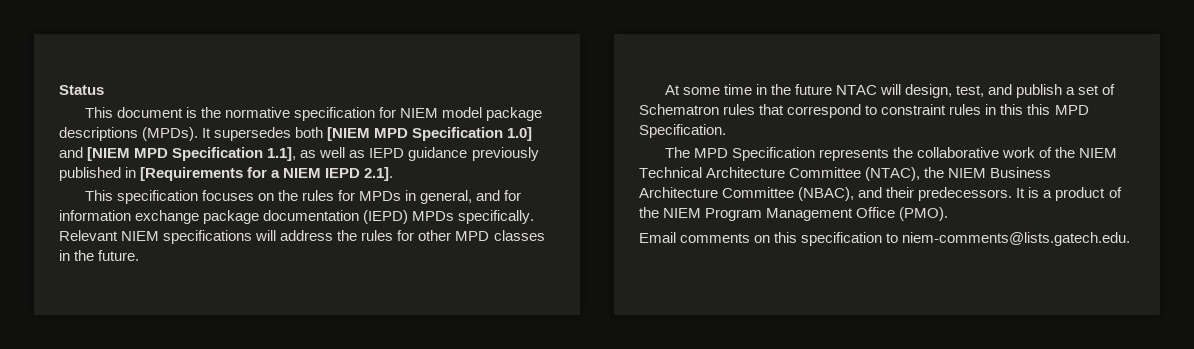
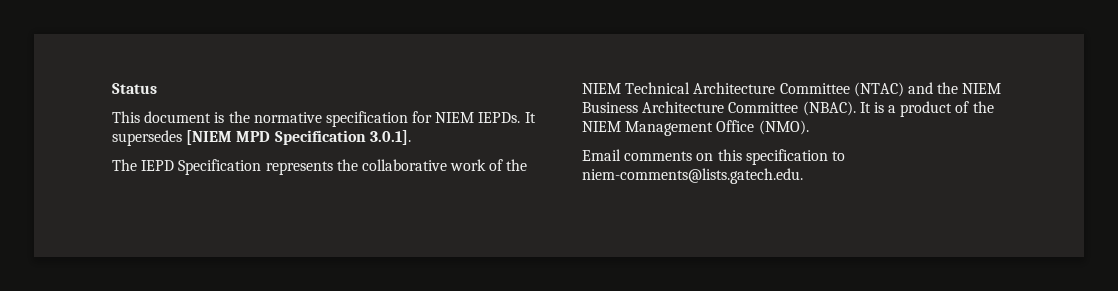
[441,107,543,121] [59,127,199,141] model package descriptions (MPDs). -> [478,112,521,123] IEPDs.
[295,127,533,141] [59,147,539,161] [59,167,394,181] [84,190,522,204] [59,210,535,224] [59,230,545,244] [59,250,140,261] [664,84,1116,98] [639,104,1089,118] [639,124,726,138] both [NIEM MPD Specification 1.0] and [NIEM MPD Specification 1.1], as well as IEPD guidance previously published in [Requirements for a NIEM IEPD 2.1]. // This specification focuses on the rules for MPDs in general, and for information exchange package documentation (IEPD) MPDs specifically. Relevant NIEM specifications will address the rules for other MPD classes in the future. // At some time in the future NTAC will design, test, and publish a set of Schematron rules that correspond to constraint rules in this this MPD Specification. -> [186,130,411,145] [NIEM MPD Specification 3.0.1].
[693,148,728,158] MPD -> [141,160,175,171] IEPD
[865,167,921,181] (NTAC), -> [853,82,933,97] (NTAC) and
[798,187,1013,201] (NBAC), and their predecessors. -> [802,101,856,116] (NBAC).
[705,208,763,221] Program -> (621, 126) none
[899,207,949,221] (PMO). -> [758,120,809,135] (NMO).

